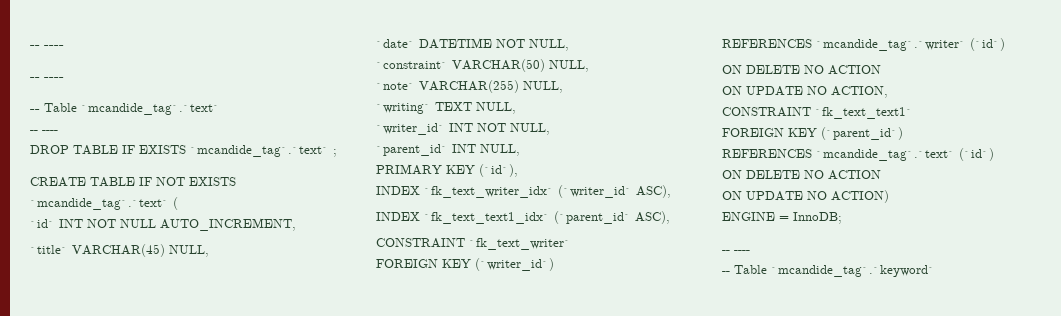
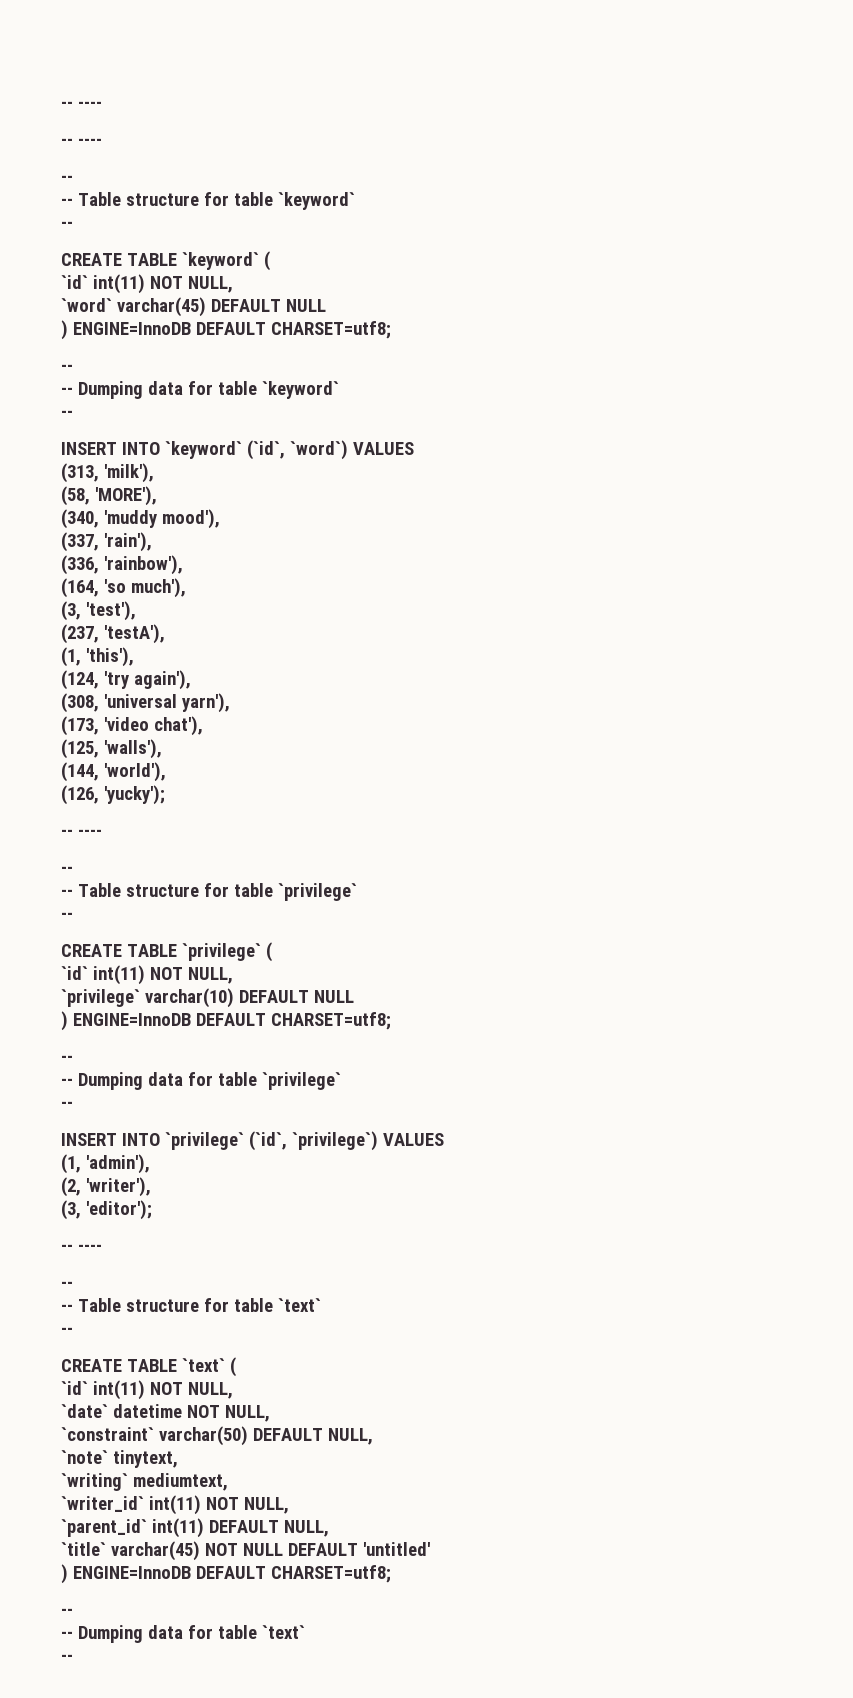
[44,103,220,115] [30,130,58,133] [30,145,337,157] [30,177,236,187] [30,197,178,210] [30,218,296,231] [30,244,209,257] [376,38,569,51] [376,59,589,72] [376,80,563,93] [376,102,516,114] [376,123,550,135] [376,144,520,156] [376,164,518,177] [376,185,671,198] [376,211,670,224] [376,238,571,250] [376,258,554,271] [722,38,1005,51] [722,65,881,75] [722,86,888,98] [722,107,913,119] [722,127,903,140] [722,148,994,161] [722,170,881,180] [722,190,889,203] [722,212,842,224] [722,250,750,253] [722,265,935,277] Table `mcandide_tag`.`text` // -- ---- // DROP TABLE IF EXISTS `mcandide_tag`.`text` ; // CREATE TABLE IF NOT EXISTS `mcandide_tag`.`text` ( // `id` INT NOT NULL AUTO_INCREMENT, // `title` VARCHAR(45) NULL, // `date` DATETIME NOT NULL, // `constraint` VARCHAR(50) NULL, // `note` VARCHAR(255) NULL, // `writing` TEXT NULL, // `writer_id` INT NOT NULL, // `parent_id` INT NULL, // PRIMARY KEY (`id`), // INDEX `fk_text_writer_idx` (`writer_id` ASC), // INDEX `fk_text_text1_idx` (`parent_id` ASC), // CONSTRAINT `fk_text_writer` // FOREIGN KEY (`writer_id`) // REFERENCES `mcandide_tag`.`writer` (`id`) // ON DELETE NO ACTION // ON UPDATE NO ACTION, // CONSTRAINT `fk_text_text1` // FOREIGN KEY (`parent_id`) // REFERENCES `mcandide_tag`.`text` (`id`) // ON DELETE NO ACTION // ON UPDATE NO ACTION) // ENGINE = InnoDB; // -- ---- // -- Table `mcandide_tag`.`keyword` -> [61,192,355,210] [61,221,73,229] [61,251,270,271] [61,274,233,294] [61,297,326,317] [61,320,391,340] [61,364,73,372] [61,381,339,399] [61,410,73,418] [61,440,414,460] [61,463,154,483] [61,486,157,506] [61,509,220,529] [61,532,152,552] [61,555,183,575] [61,578,186,598] [61,601,136,621] [61,624,165,644] [61,647,134,667] [61,670,191,690] [61,693,230,713] [61,716,203,736] [61,739,162,759] [61,762,166,782] [61,785,165,805] [61,829,102,837] [61,866,73,874] [61,883,357,901] [61,912,73,920] [61,942,272,962] [61,965,233,985] [61,988,354,1008] [61,1011,391,1031] [61,1055,73,1063] [61,1072,341,1090] [61,1101,73,1109] [61,1131,444,1151] [61,1154,150,1174] [61,1177,151,1197] [61,1200,152,1220] [61,1244,102,1252] [61,1281,73,1289] [61,1298,321,1312] [61,1327,73,1335] [61,1357,236,1377] [61,1380,233,1400] [61,1404,270,1422] [61,1426,373,1446] [61,1450,178,1468] [61,1473,228,1491] [61,1495,289,1515] [61,1518,329,1538] [61,1541,430,1561] [61,1564,391,1584] [61,1608,73,1616] [61,1625,305,1643] [61,1654,73,1662] // -- Table structure for table `keyword` // -- // CREATE TABLE `keyword` ( // `id` int(11) NOT NULL, // `word` varchar(45) DEFAULT NULL // ) ENGINE=InnoDB DEFAULT CHARSET=utf8; // -- // -- Dumping data for table `keyword` // -- // INSERT INTO `keyword` (`id`, `word`) VALUES // (313, 'milk'), // (58, 'MORE'), // (340, 'muddy mood'), // (337, 'rain'), // (336, 'rainbow'), // (164, 'so much'), // (3, 'test'), // (237, 'testA'), // (1, 'this'), // (124, 'try again'), // (308, 'universal yarn'), // (173, 'video chat'), // (125, 'walls'), // (144, 'world'), // (126, 'yucky'); // -- ---- // -- // -- Table structure for table `privilege` // -- // CREATE TABLE `privilege` ( // `id` int(11) NOT NULL, // `privilege` varchar(10) DEFAULT NULL // ) ENGINE=InnoDB DEFAULT CHARSET=utf8; // -- // -- Dumping data for table `privilege` // -- // INSERT INTO `privilege` (`id`, `privilege`) VALUES // (1, 'admin'), // (2, 'writer'), // (3, 'editor'); // -- ---- // -- // -- Table structure for table `text` // -- // CREATE TABLE `text` ( // `id` int(11) NOT NULL, // `date` datetime NOT NULL, // `constraint` varchar(50) DEFAULT NULL, // `note` tinytext, // `writing` mediumtext, // `writer_id` int(11) NOT NULL, // `parent_id` int(11) DEFAULT NULL, // `title` varchar(45) NOT NULL DEFAULT 'untitled' // ) ENGINE=InnoDB DEFAULT CHARSET=utf8; // -- // -- Dumping data for table `text` // --

